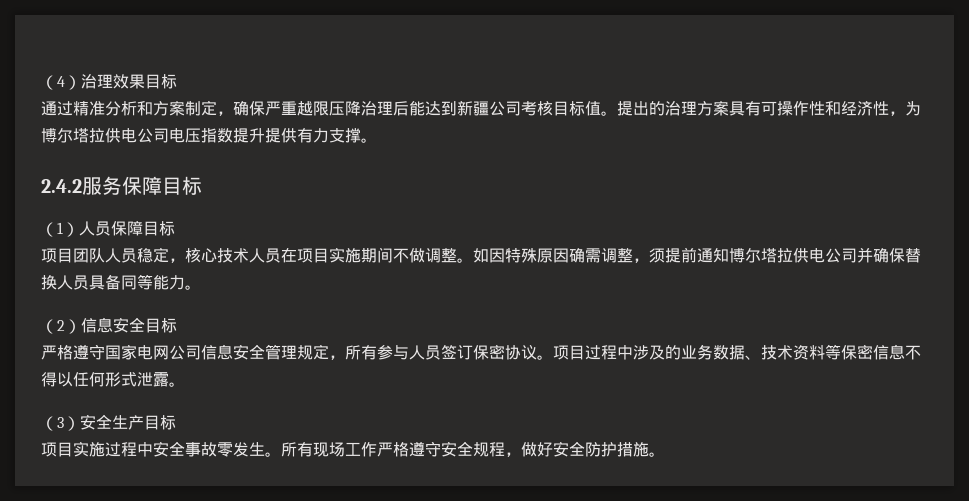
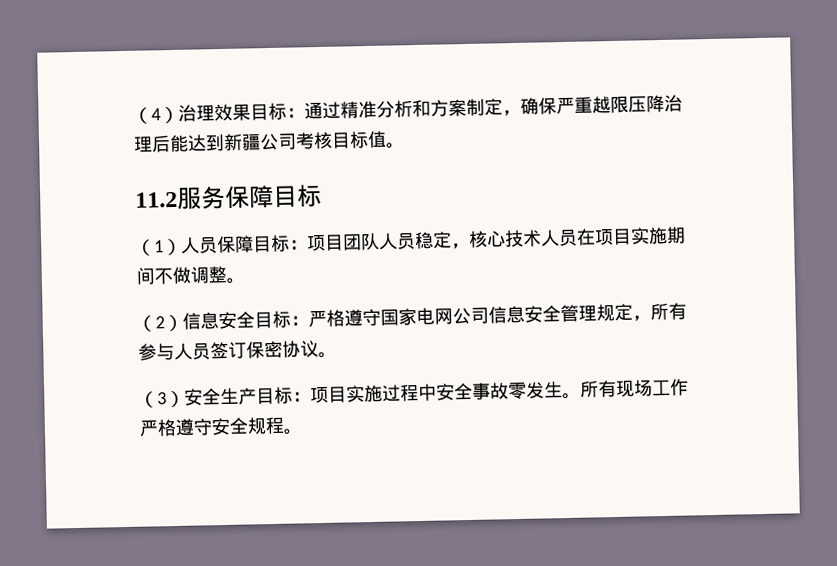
(177, 81) // -> [286,107,305,118] ：
[617,101,921,116] [41,128,377,143] [41,179,82,193] 提出的治理方案具有可操作性和经济性，为博尔塔拉供电公司电压指数提升提供有力支撑。 // 2.4.2 -> [135,191,178,208] // 11.2
(175, 228) // -> [289,239,308,250] ：
[473,247,921,263] [41,274,201,290] 如因特殊原因确需调整，须提前通知博尔塔拉供电公司并确保替换人员具备同等能力。 -> (245, 280) none
(177, 325) // -> [290,315,309,326] ：
[553,344,921,360] [41,372,185,387] 项目过程中涉及的业务数据、技术资料等保密信息不得以任何形式泄露。 -> (337, 355) none
(176, 422) // -> [292,391,311,402] ：
[505,441,649,457] ，做好安全防护措施 -> (285, 425) none

